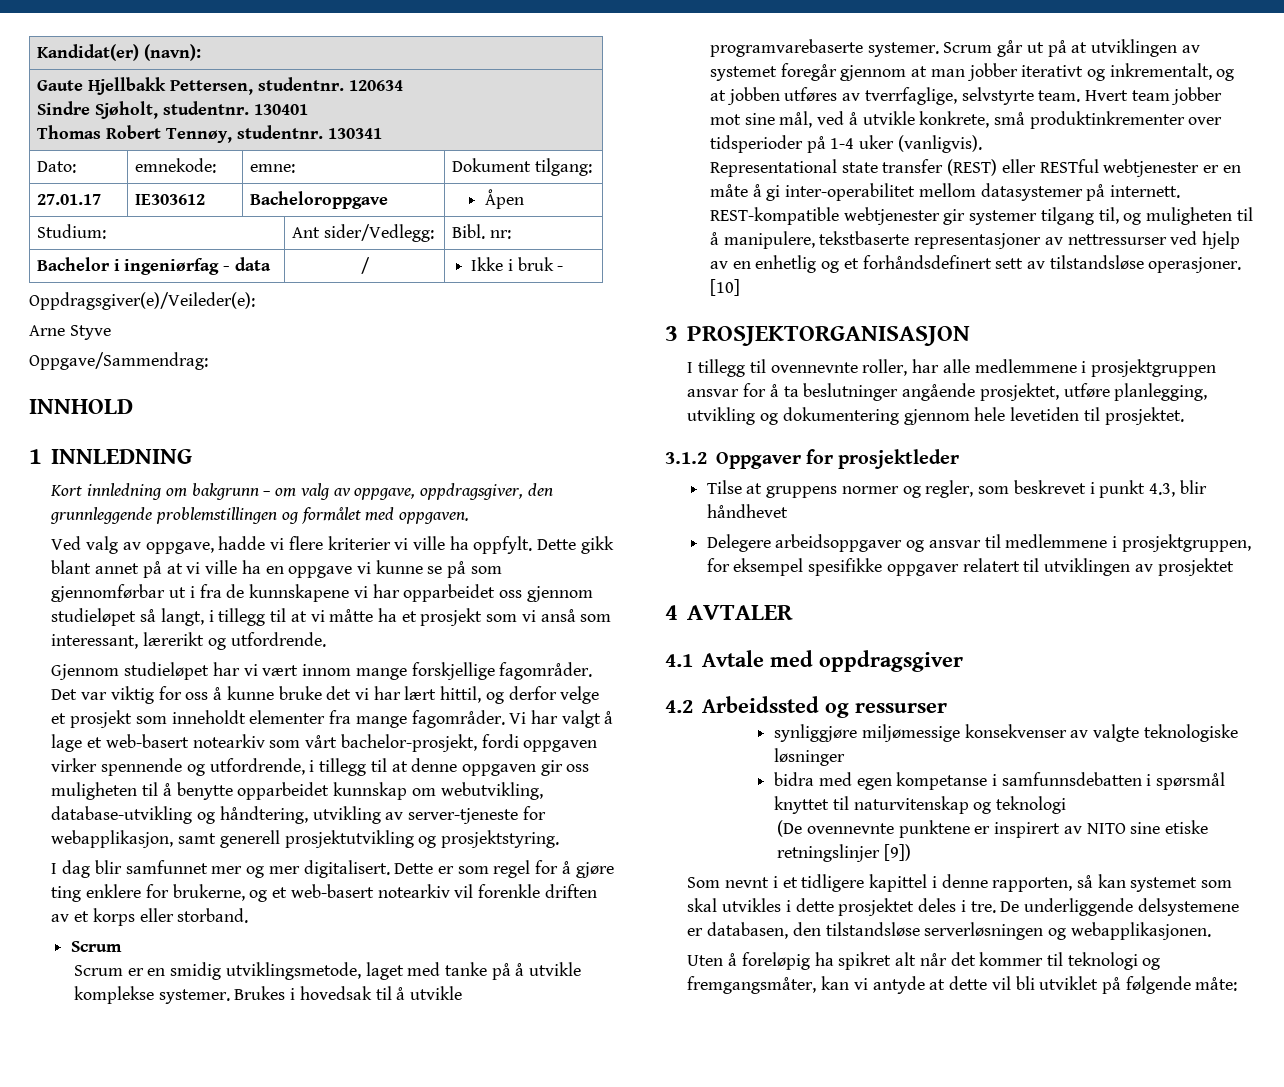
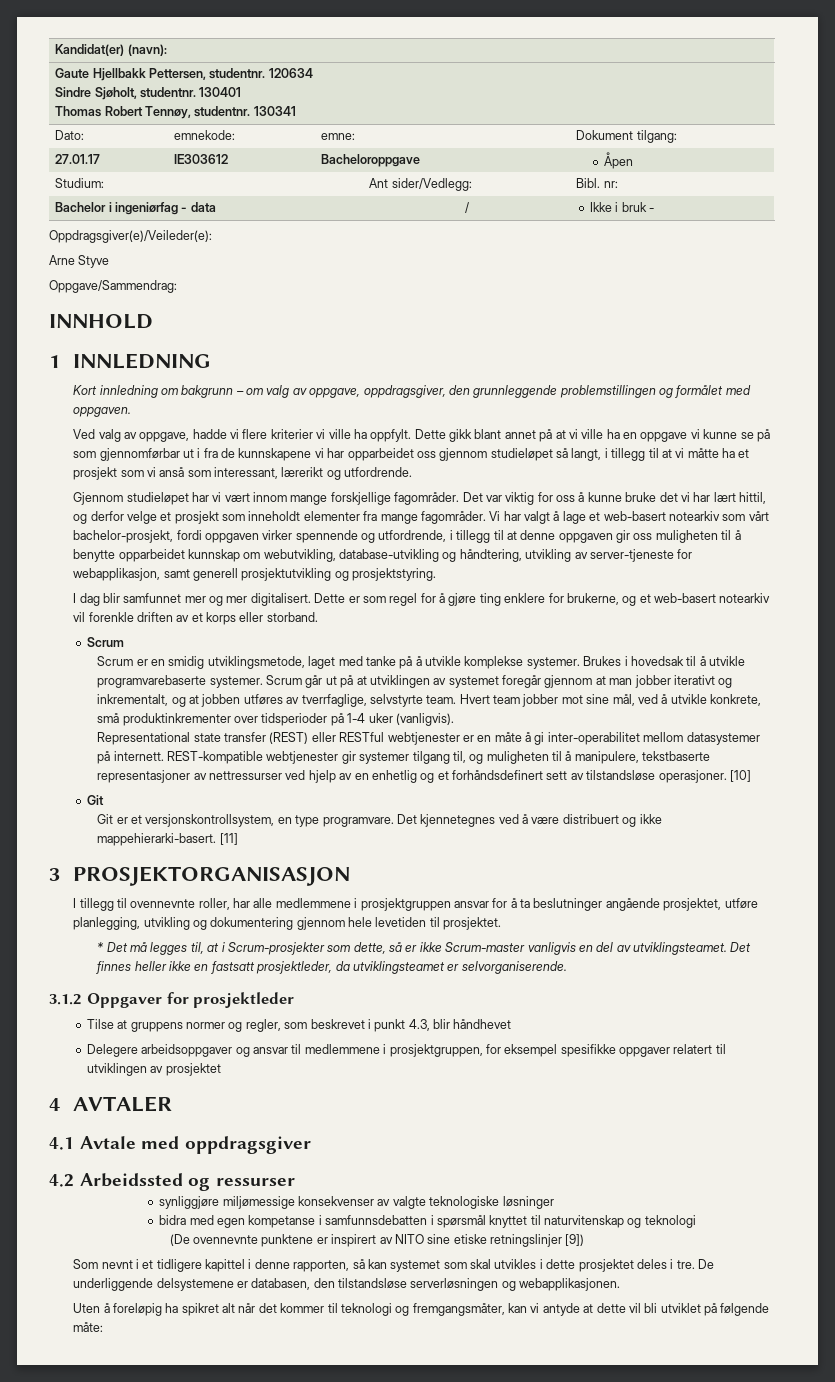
(740, 287) none -> [86,795,104,805] [97,814,662,827] [97,833,238,846] // Git // Git er et versjonskontrollsystem, en type programvare. Det kjennetegnes ved å være distribuert og ikke mappehierarki-basert. [11]
(1184, 416) none -> [97,942,752,955] [96,961,567,974] // * Det må legges til, at i Scrum-prosjekter som dette, så er ikke Scrum-master vanligvis en del av utviklingsteamet. Det finnes heller ikke en fastsatt prosjektleder, da utviklingsteamet er selvorganiserende.

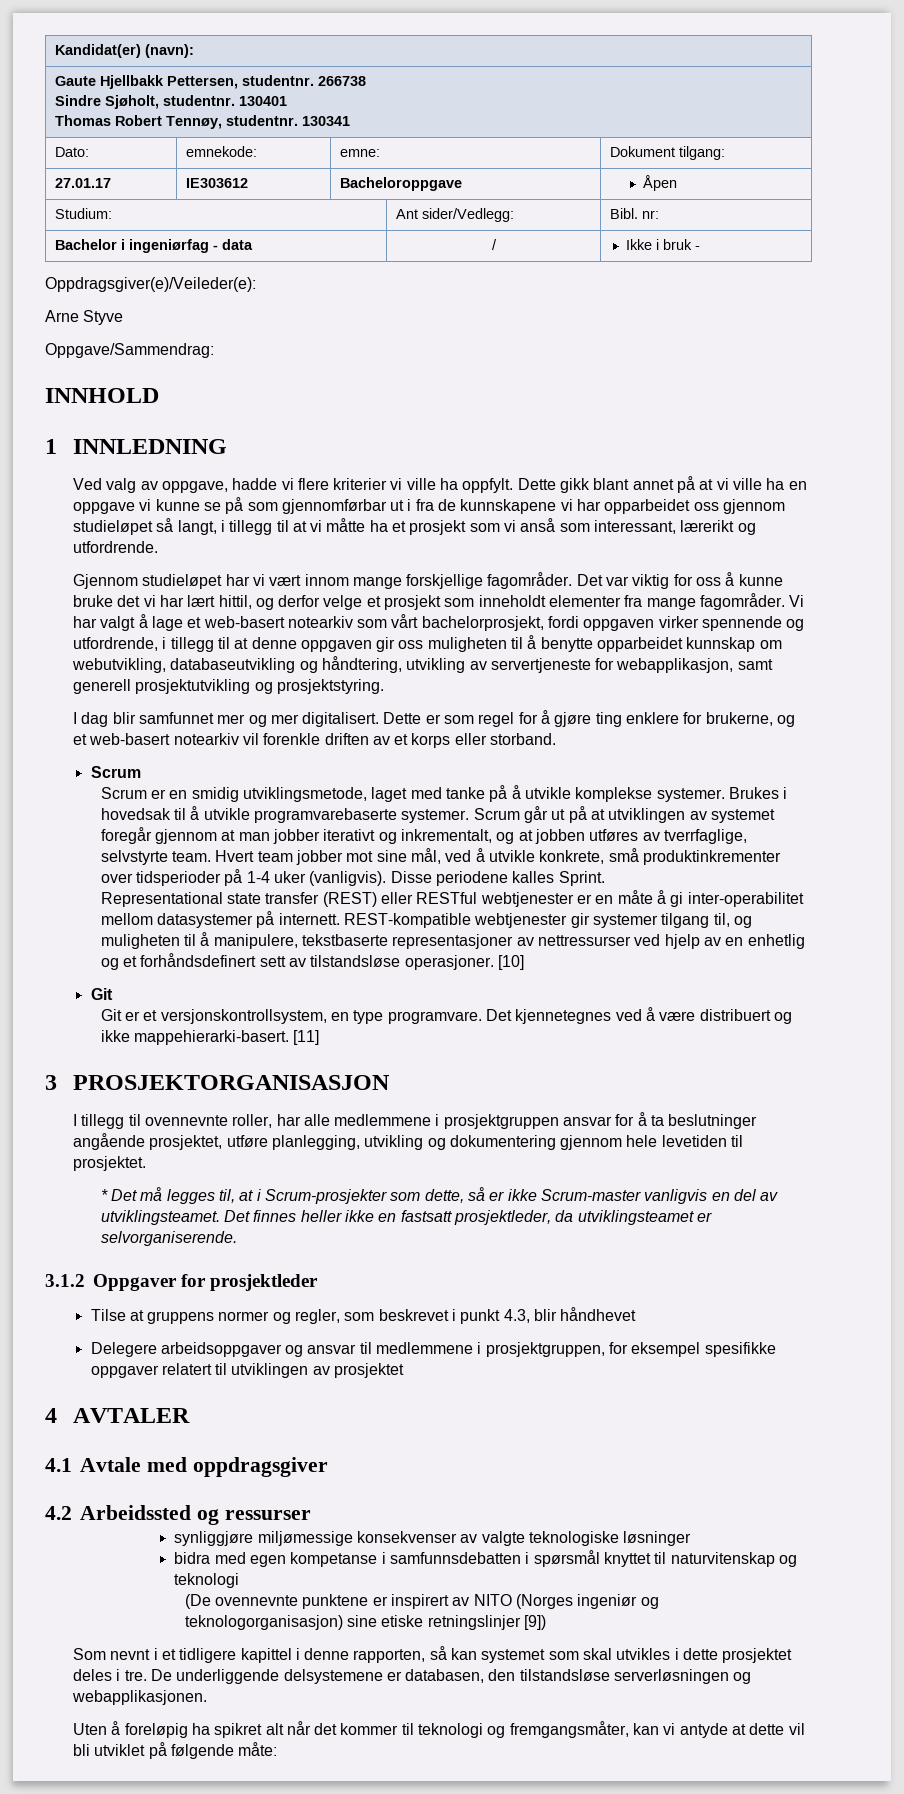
[268,68,313,78] 120634 -> [317,76,366,86] 266738
[73,385,751,398] [73,407,132,417] // Kort innledning om bakgrunn – om valg av oppgave, oppdragsgiver, den grunnleggende problemstillingen og formålet med oppgaven. -> (227, 446) none
[73,530,174,543] bachelor-prosjekt, -> [421,616,544,631] bachelorprosjekt,
[339,549,440,562] database-utvikling -> [170,658,296,673] databaseutvikling
[589,549,674,562] server-tjeneste -> [490,658,591,673] servertjeneste
(454, 719) none -> [390,871,605,886] Disse periodene kalles Sprint.
(424, 1239) none -> [515,1594,659,1609] [184,1615,343,1630] (Norges ingeniør og teknologorganisasjon)

